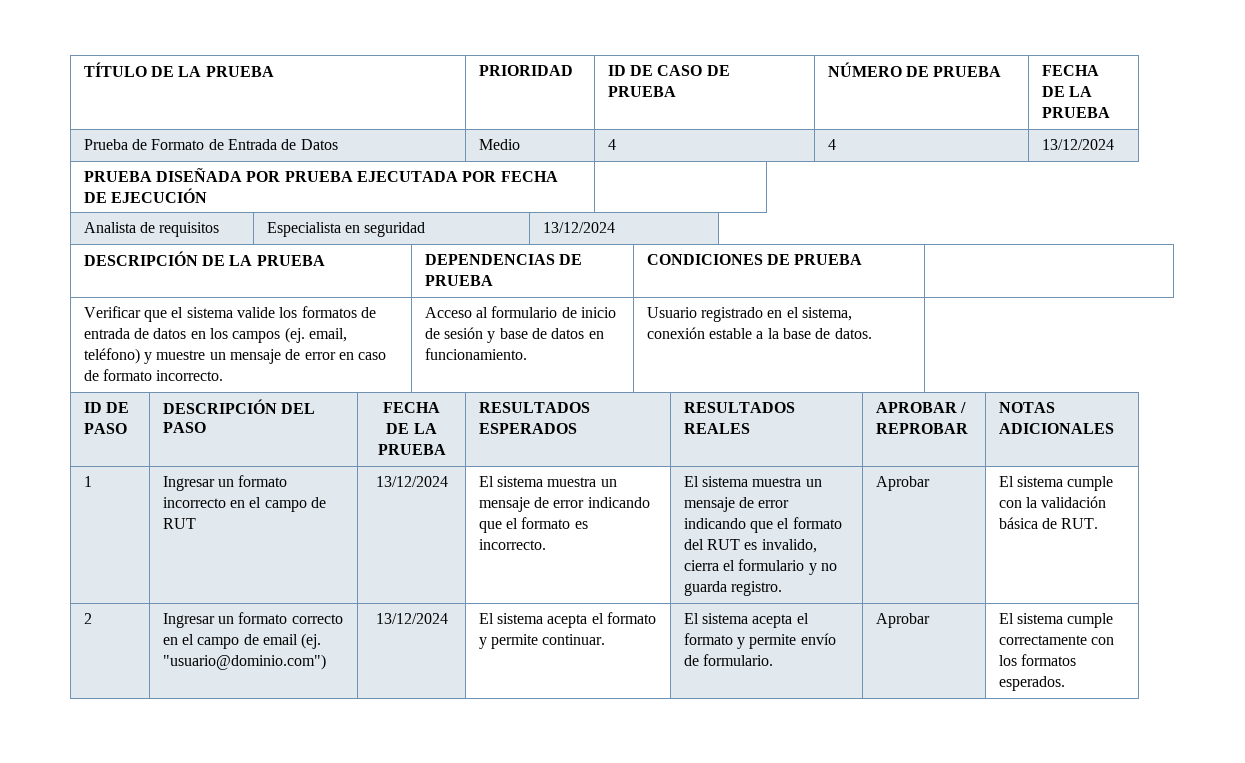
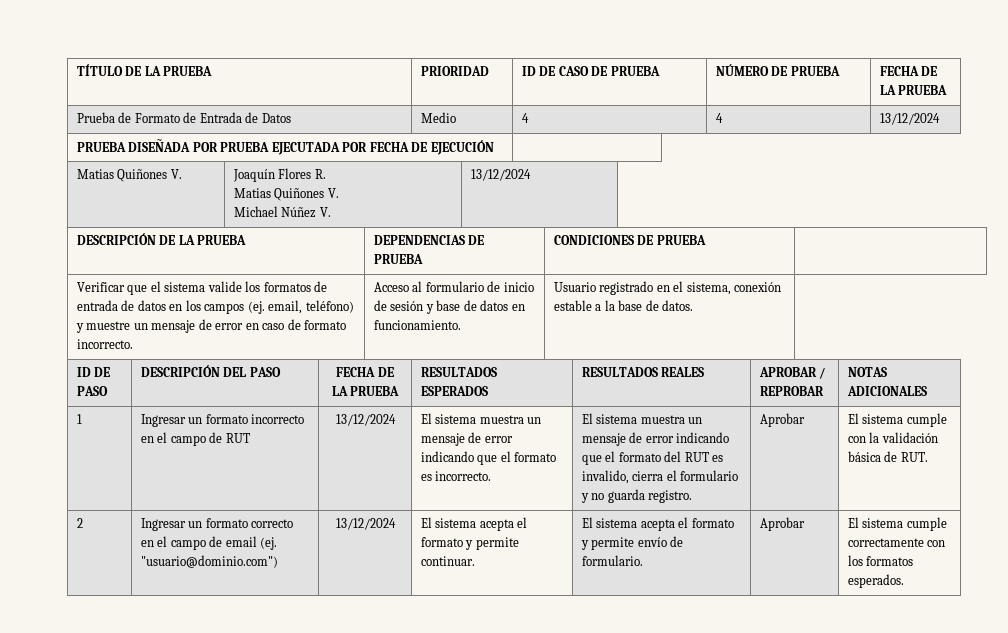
[83,222,220,237] [266,222,426,237] Analista de requisitos | Especialista en seguridad -> [76,169,182,182] [232,168,326,182] [233,188,339,201] [233,206,331,218] Matias Quiñones V. | Joaquín Flores R. // Matias Quiñones V. // Michael Núñez V.

